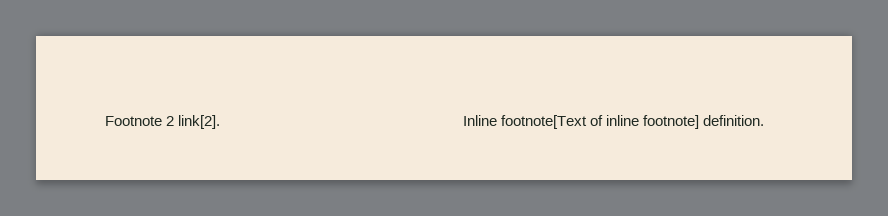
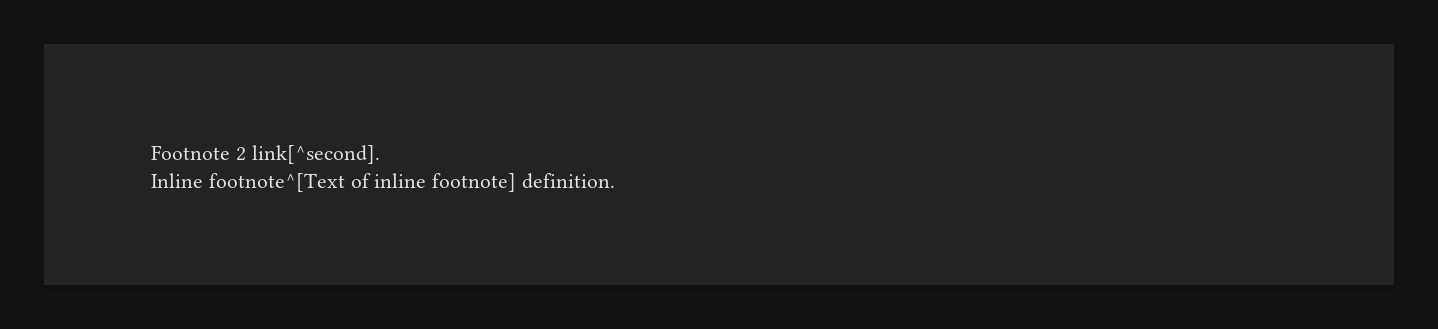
[178,115,221,129] link[2]. -> [251,145,380,164] link[^second].
[501,115,588,129] footnote[Text -> [208,173,345,192] footnote^[Text

